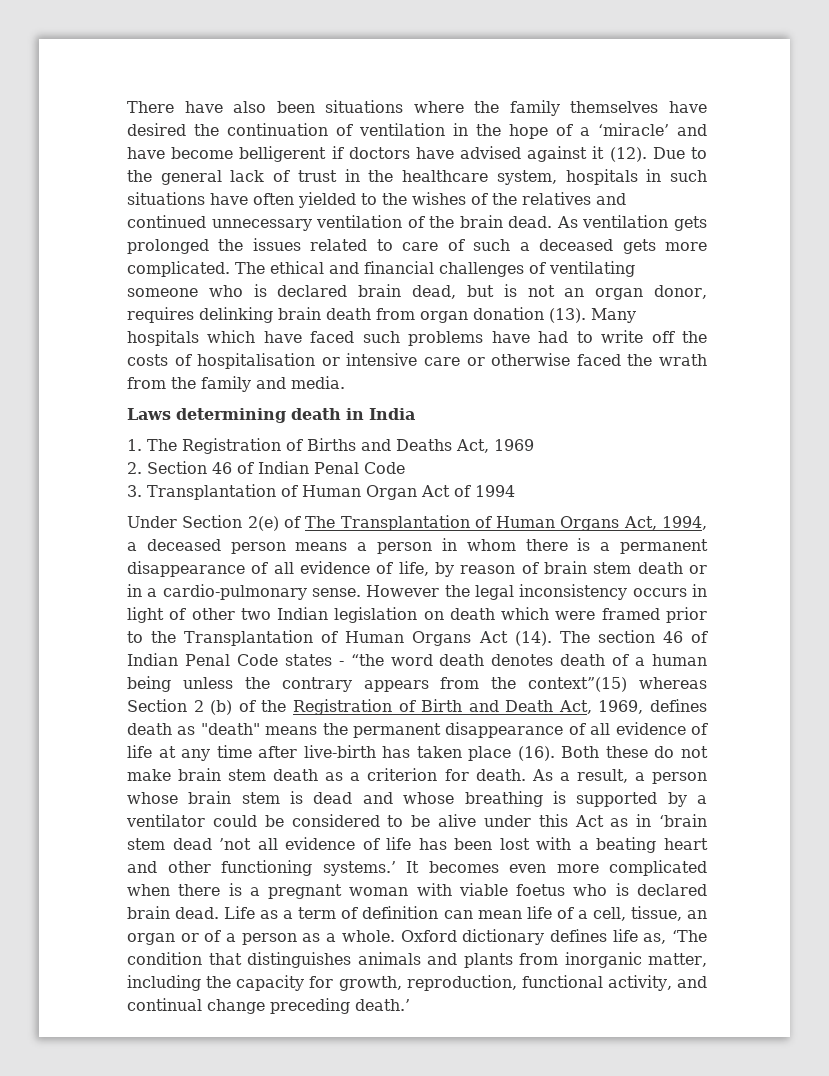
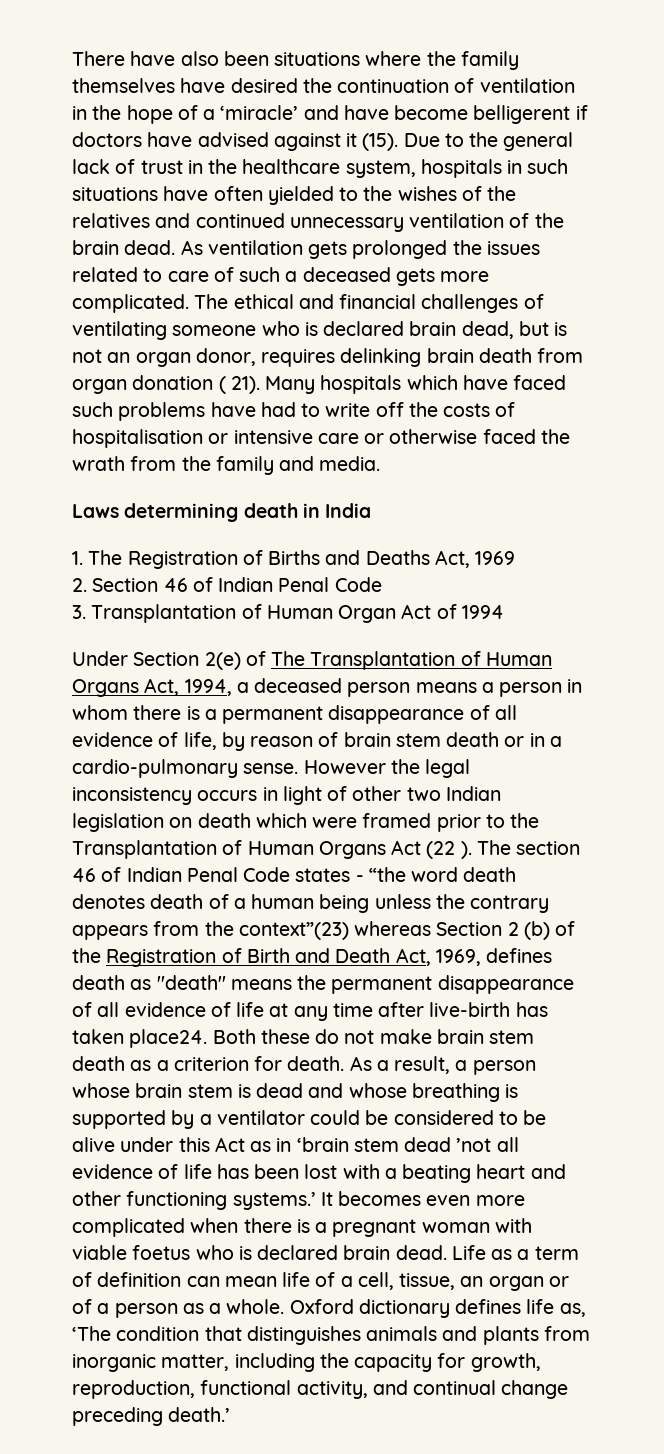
[609,147,647,162] (12). -> [362,133,399,151] (15).
[549,308,586,323] (13). -> [218,376,260,394] ( 21).
[514,631,552,646] (14). -> [426,841,472,859] (22 ).
[528,677,628,692] context”(15) -> [238,922,349,940] context”(23)
[468,746,555,761] place (16). -> [129,1029,208,1048] place24.

